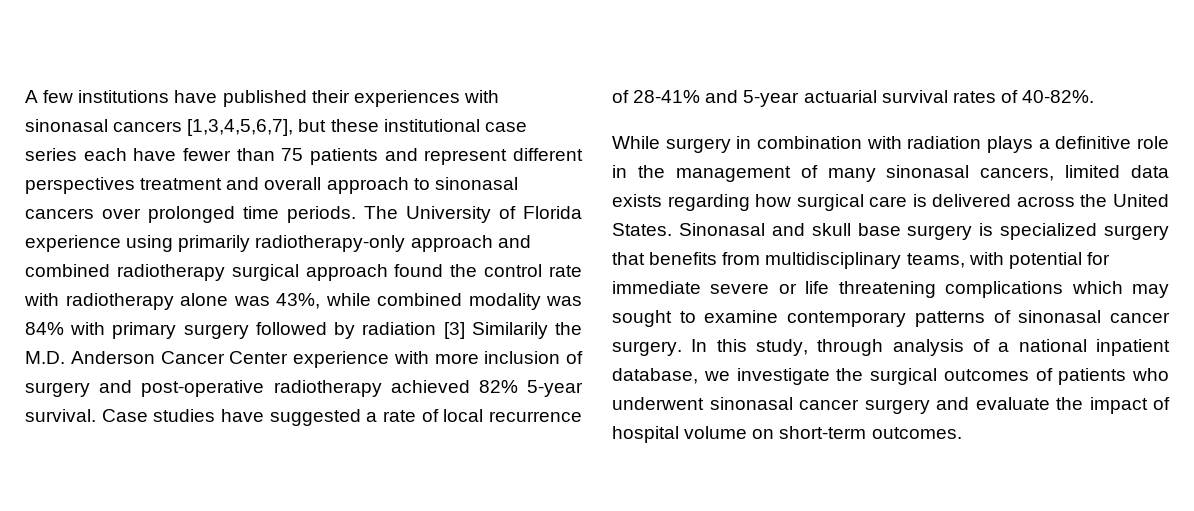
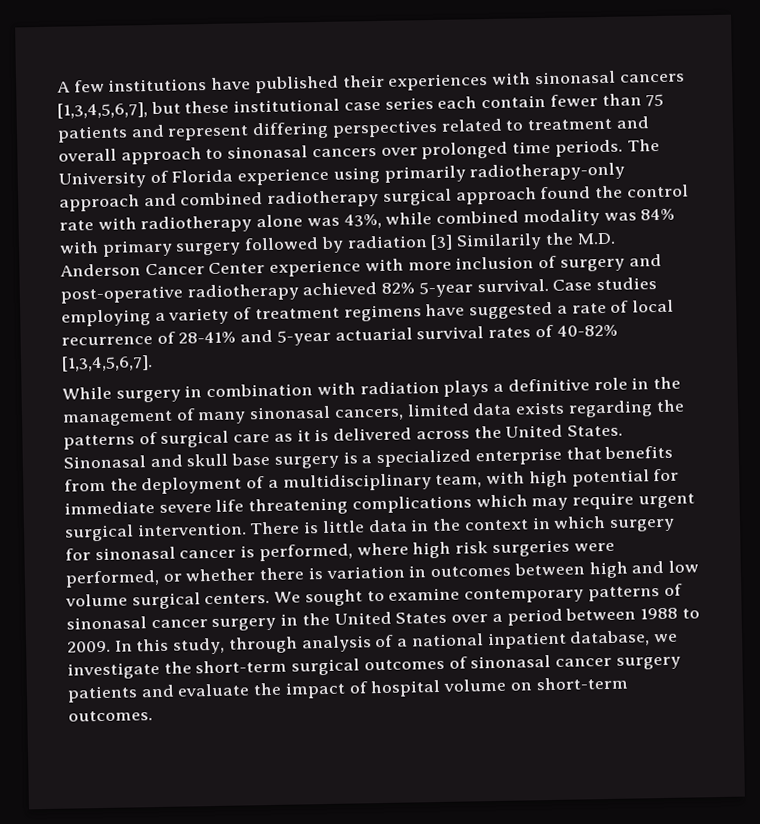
[133,148,177,161] have -> [481,94,547,109] contain
[513,148,584,161] [25,177,135,194] different perspectives -> [252,118,525,140] differing perspectives related to
(216, 415) none -> [61,304,422,327] employing a variety of treatment regimens
[1022,90,1095,103] 40-82%. -> [556,324,618,337] [61,355,153,372] 40-82% [1,3,4,5,6,7].
[755,194,908,211] how surgical care -> [655,399,685,413] [63,429,311,450] the patterns of surgical care as it
[1000,223,1169,240] [612,252,1004,269] specialized surgery that benefits from multidisciplinary teams, with -> [361,445,674,468] [64,470,568,495] a specialized enterprise that benefits from the deployment of a multidisciplinary team, with high
[778,283,797,294] or -> (212, 508) none
(1169, 291) none -> [572,492,695,510] [64,515,675,542] [65,539,615,562] [65,560,699,588] [65,591,302,610] require urgent surgical intervention. There is little data in the context in which surgery for sinonasal cancer is performed, where high risk surgeries were performed, or whether there is variation in outcomes between high and low volume surgical centers. We
[612,341,682,356] surgery. -> [211,607,700,632] [67,640,111,653] surgery in the United States over a period between 1988 to 2009.
(864, 374) none -> [195,659,288,674] short-term
[1058,368,1169,385] [612,397,930,414] patients who underwent sinonasal cancer surgery -> [470,654,681,670] [67,685,138,703] sinonasal cancer surgery patients

